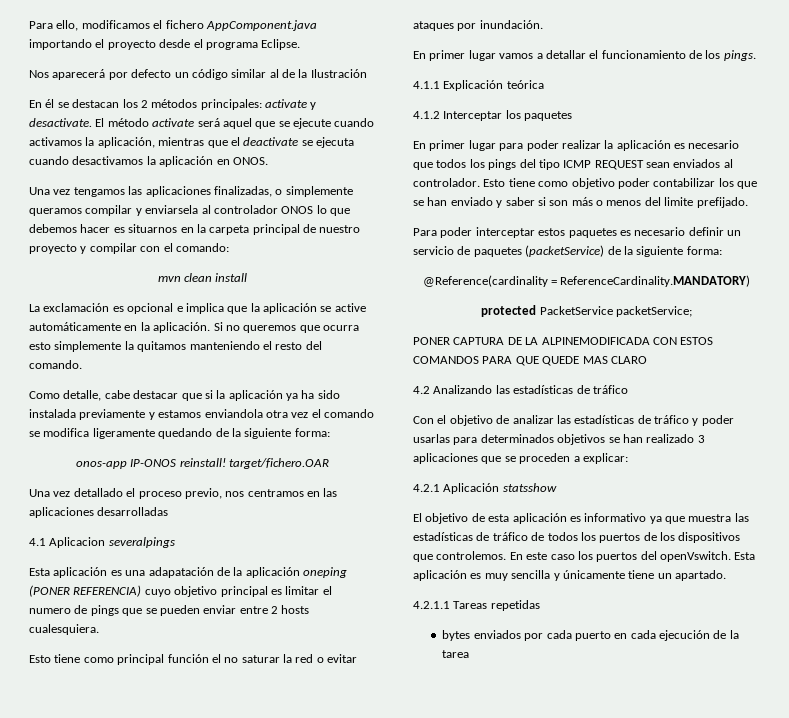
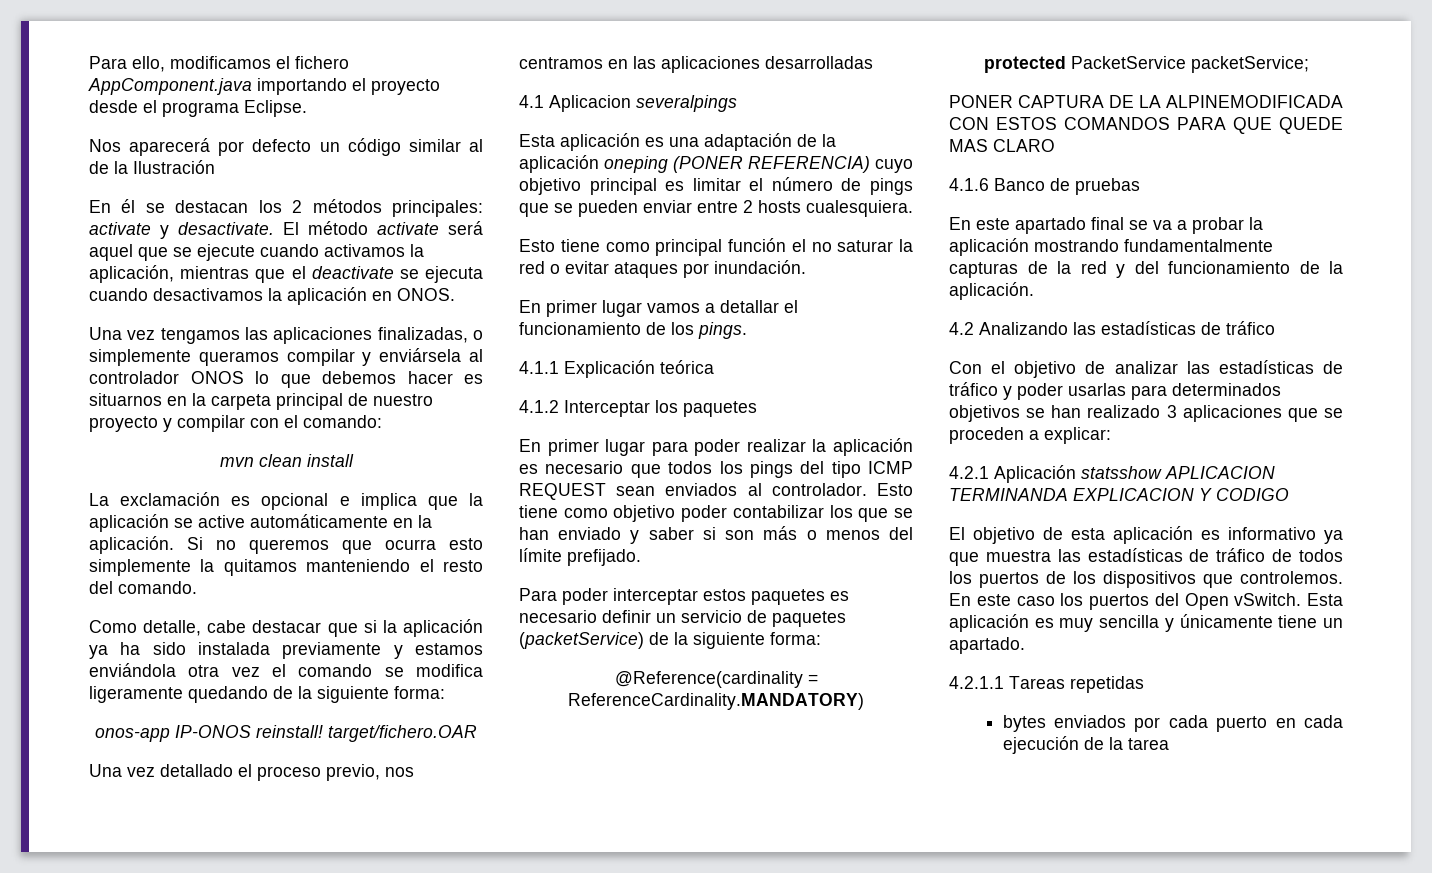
[145,205,199,214] enviarsela -> [379,348,462,362] enviársela
[204,409,263,418] enviandola -> [89,663,176,677] enviándola
[148,567,214,578] adapatación -> [704,133,792,151] adaptación
[29,608,71,614] numero -> [771,177,833,191] número
[664,197,694,206] limite -> [519,548,562,562] límite
(647, 360) none -> [949,178,1140,195] [949,217,1263,234] [949,238,1273,256] [949,261,1343,278] [949,282,1034,300] // 4.1.6 Banco de pruebas // En este apartado final se va a probar la aplicación mostrando fundamentalmente capturas de la red y del funcionamiento de la aplicación.
(557, 487) none -> [1165,466,1275,479] [949,488,1289,501] APLICACION TERMINANDA EXPLICACION Y CODIGO
[660,551,731,562] openVswitch. -> [1184,593,1302,610] Open vSwitch.

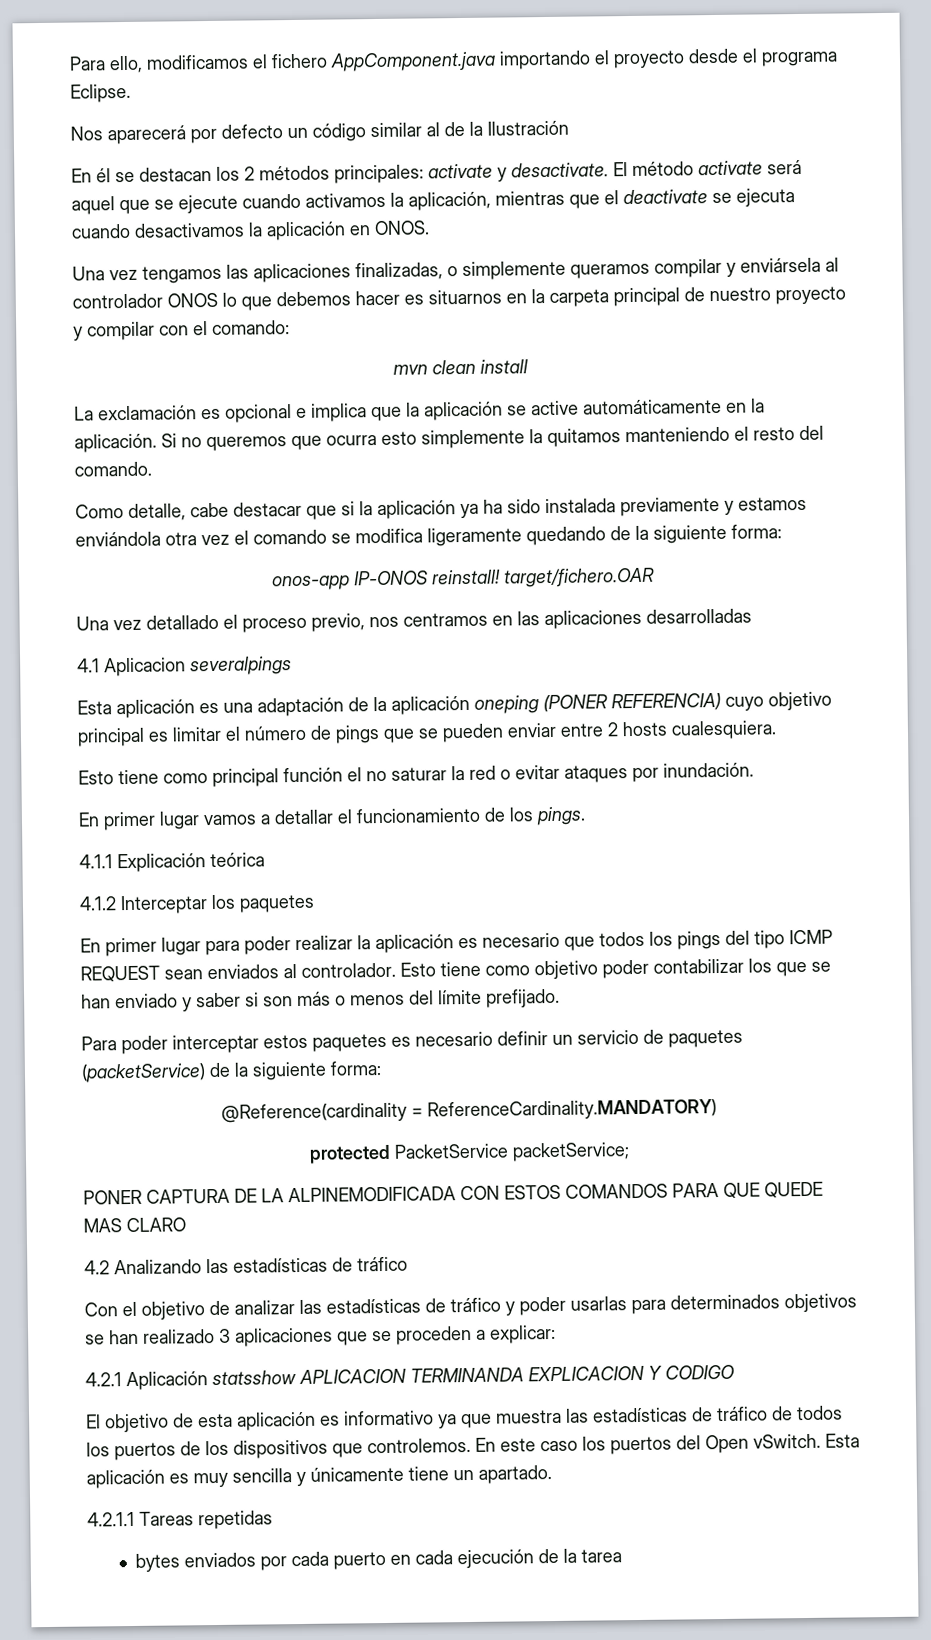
[949,178,1140,195] [949,217,1263,234] [949,238,1273,256] [949,261,1343,278] [949,282,1034,300] // 4.1.6 Banco de pruebas // En este apartado final se va a probar la aplicación mostrando fundamentalmente capturas de la red y del funcionamiento de la aplicación. -> (186, 1225) none

